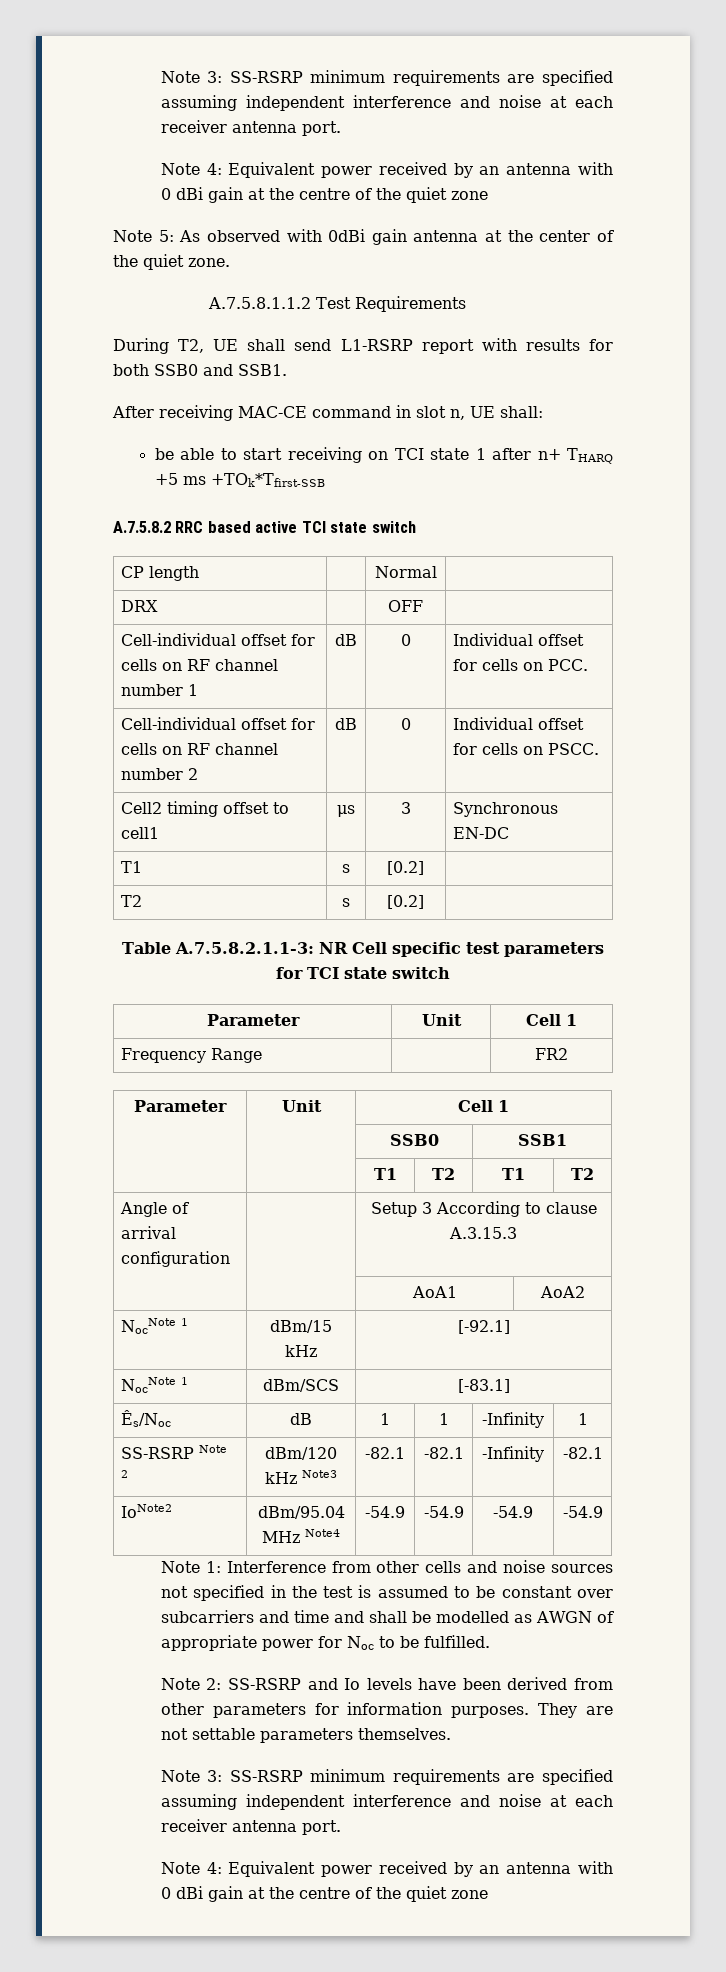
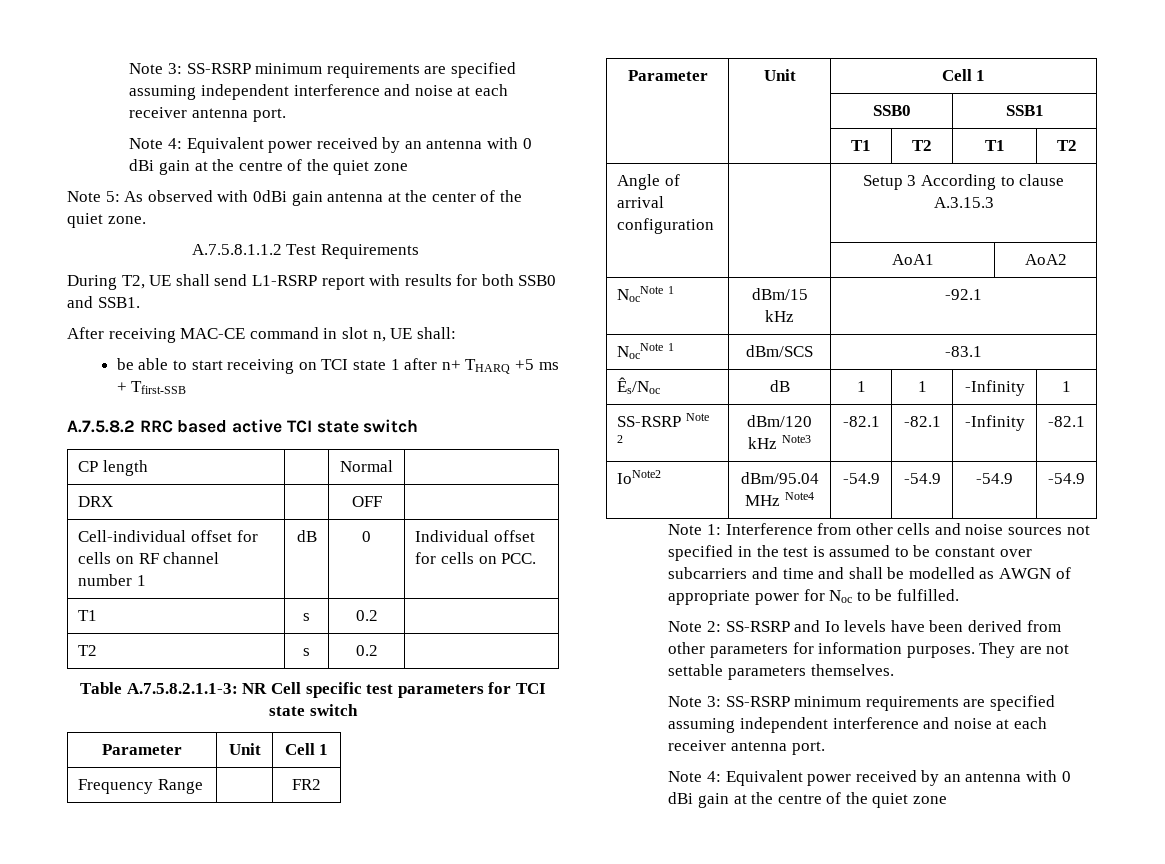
[210,473,325,487] +TOk*Tfirst-SSB -> [116,381,187,394] + Tfirst-SSB
[121,717,316,730] [121,743,279,755] [121,768,199,780] [335,718,357,730] [400,718,411,730] [453,717,585,730] [453,743,600,755] [121,801,290,817] [121,827,160,839] [337,805,355,817] [400,802,411,814] [453,802,559,817] [453,827,510,839] // Cell-individual offset for cells on RF channel number 2 | dB | 0 | Individual offset for cells on PSCC. // Cell2 timing offset to cell1 | μs | 3 | Synchronous EN-DC -> (537, 558) none
[387,861,424,875] [0.2] -> [355,610,378,621] 0.2
[387,895,424,909] [0.2] -> [355,645,378,656] 0.2
[457,1320,510,1334] [-92.1] -> [945,289,982,300] -92.1
[457,1379,510,1393] [-83.1] -> [945,346,982,357] -83.1

